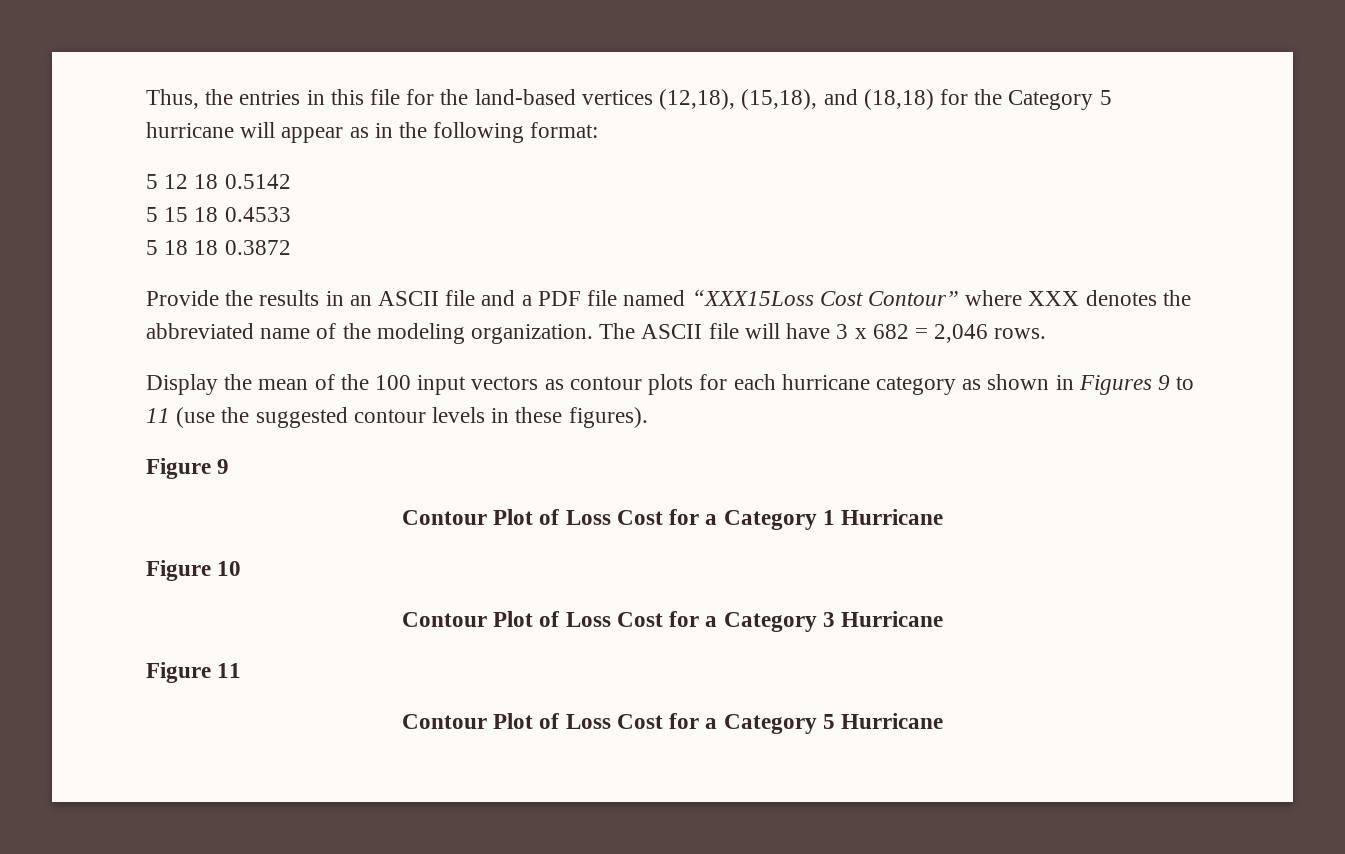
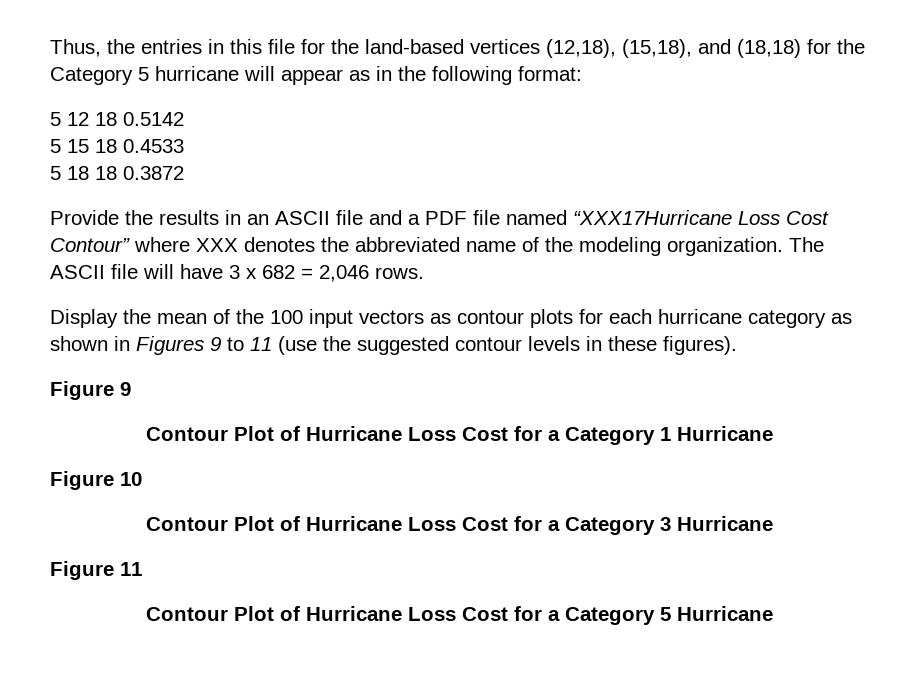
[691,290,814,306] “XXX15Loss -> [573,210,780,225] “XXX17Hurricane Loss
(560, 517) none -> [305,426,402,441] Hurricane
(560, 619) none -> [305,516,402,531] Hurricane
(560, 721) none -> [305,606,402,621] Hurricane

